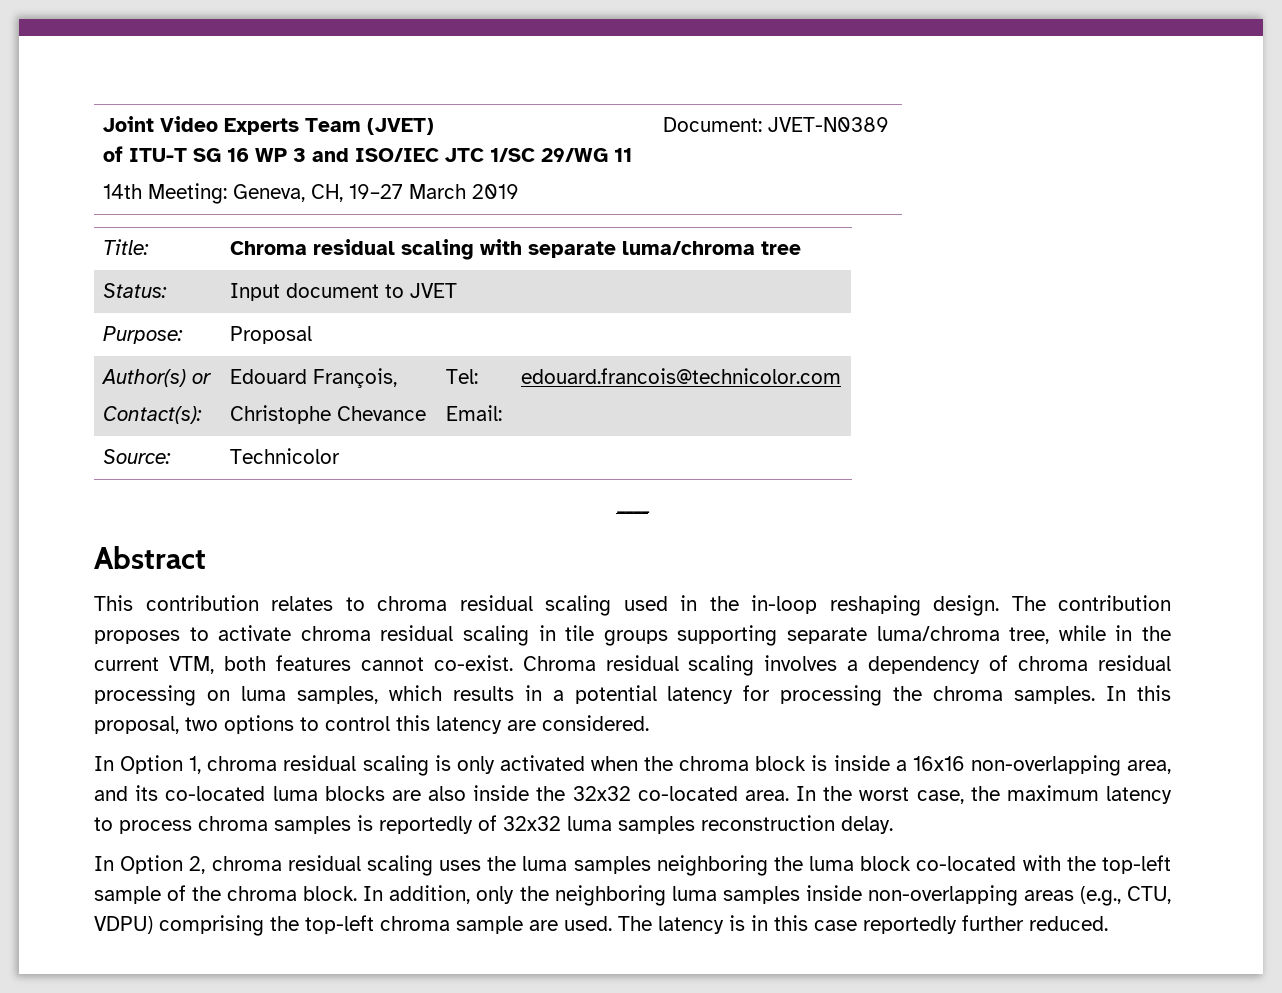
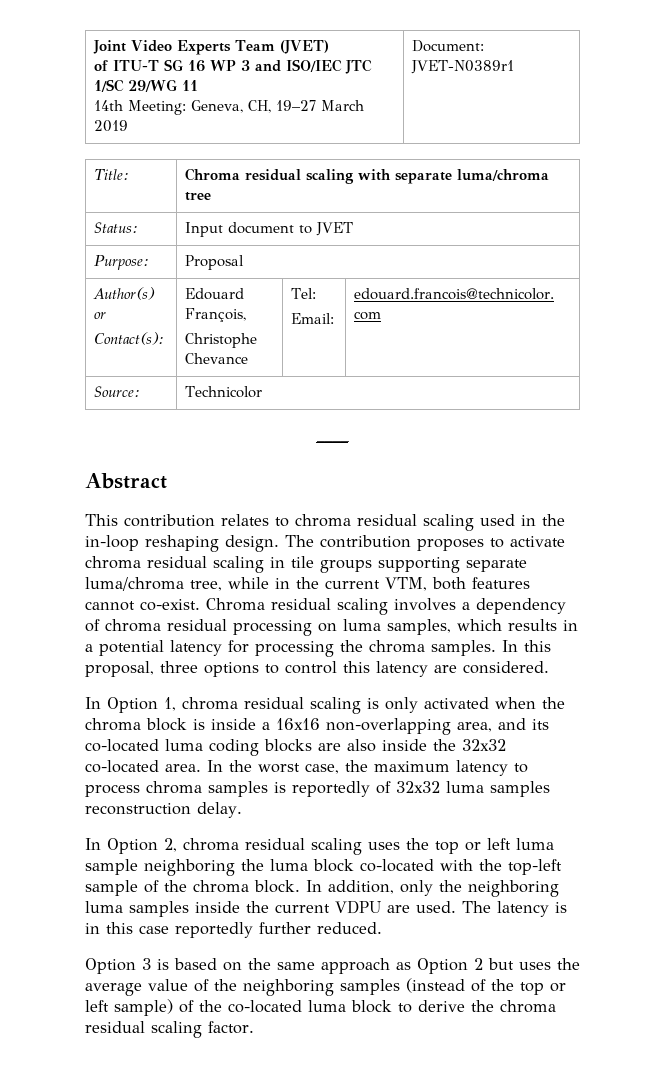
[768,117,890,132] JVET-N0389 -> [411,60,515,74] JVET-N0389r1
[185,717,218,731] two -> [160,661,198,673] three
(318, 793) none -> [209,739,259,756] coding
[522,856,651,874] luma samples -> [435,838,554,854] [85,859,138,875] top or left luma sample
[867,885,1171,906] [94,915,523,936] non-overlapping areas (e.g., CTU, VDPU) comprising the top-left chroma sample -> [246,900,381,914] the current VDPU
(1108, 923) none -> [85,958,580,974] [85,978,566,996] [85,999,556,1016] [85,1021,254,1038] // Option 3 is based on the same approach as Option 2 but uses the average value of the neighboring samples (instead of the top or left sample) of the co-located luma block to derive the chroma residual scaling factor.

